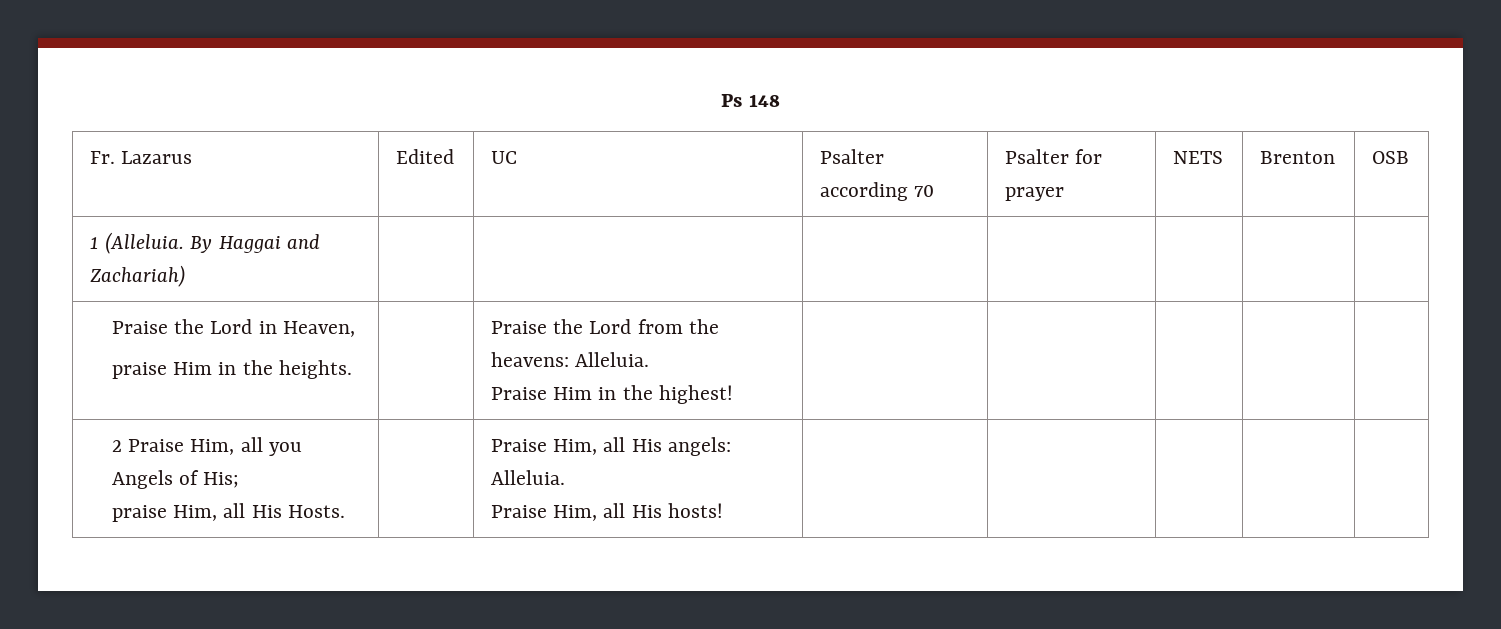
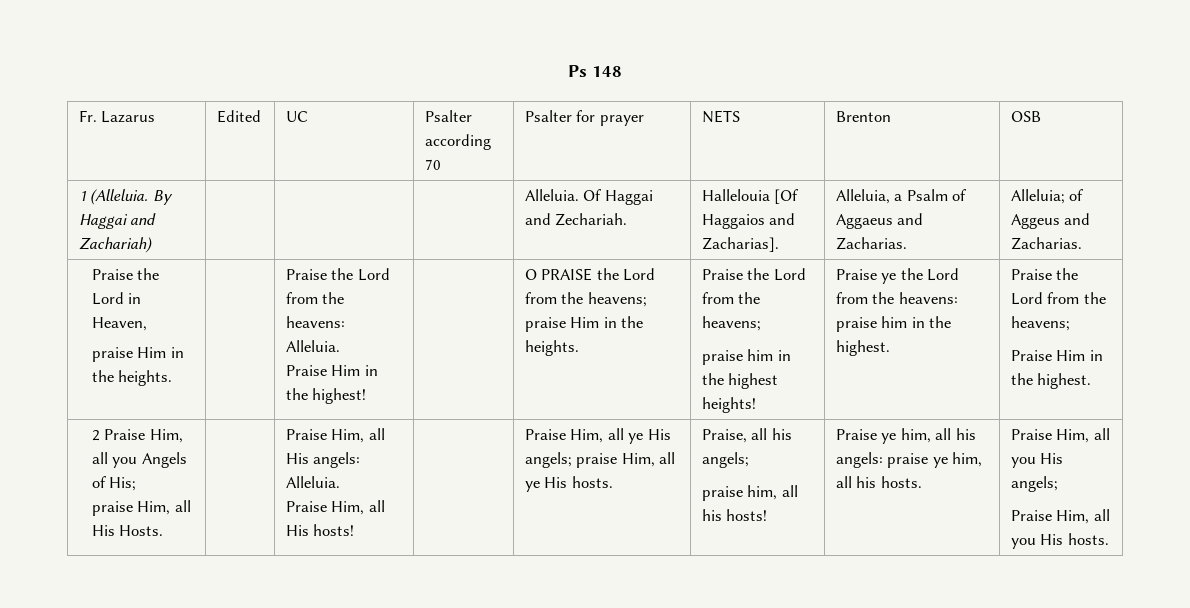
(185, 276) | | | -> [524,189,653,205] [524,213,628,226] [701,189,799,204] [701,213,796,229] [701,237,779,252] [835,189,967,204] [835,213,924,229] [835,237,907,250] [1010,189,1084,204] [1010,213,1091,229] [1010,237,1082,250] Alleluia. Of Haggai and Zechariah. | Hallelouia [Of Haggaios and Zacharias]. | Alleluia, a Psalm of Aggaeus and Zacharias. | Alleluia; of Aggeus and Zacharias.
(733, 394) | | | -> [524,268,656,281] [524,292,647,307] [524,316,644,332] [524,340,579,356] [701,268,806,281] [701,292,761,304] [701,316,761,331] [701,349,791,365] [701,373,779,389] [701,397,756,413] [835,268,960,284] [835,292,958,304] [835,316,952,332] [835,340,890,356] [1010,268,1079,280] [1010,292,1106,305] [1010,316,1070,331] [1010,350,1103,361] [1010,373,1092,389] O PRAISE the Lord from the heavens; praise Him in the heights. | Praise the Lord from the heavens; // praise him in the highest heights! | Praise ye the Lord from the heavens: praise him in the highest. | Praise the Lord from the heavens; // Praise Him in the highest.
(723, 510) | | | -> [524,428,671,444] [524,452,676,468] [524,476,613,492] [701,428,792,443] [701,452,749,468] [701,485,798,501] [701,509,768,521] [835,428,976,444] [835,452,983,468] [835,476,922,488] [1010,428,1110,443] [1010,453,1064,468] [1010,476,1058,492] [1010,509,1110,524] [1010,533,1109,549] Praise Him, all ye His angels; praise Him, all ye His hosts. | Praise, all his angels; // praise him, all his hosts! | Praise ye him, all his angels: praise ye him, all his hosts. | Praise Him, all you His angels; // Praise Him, all you His hosts.

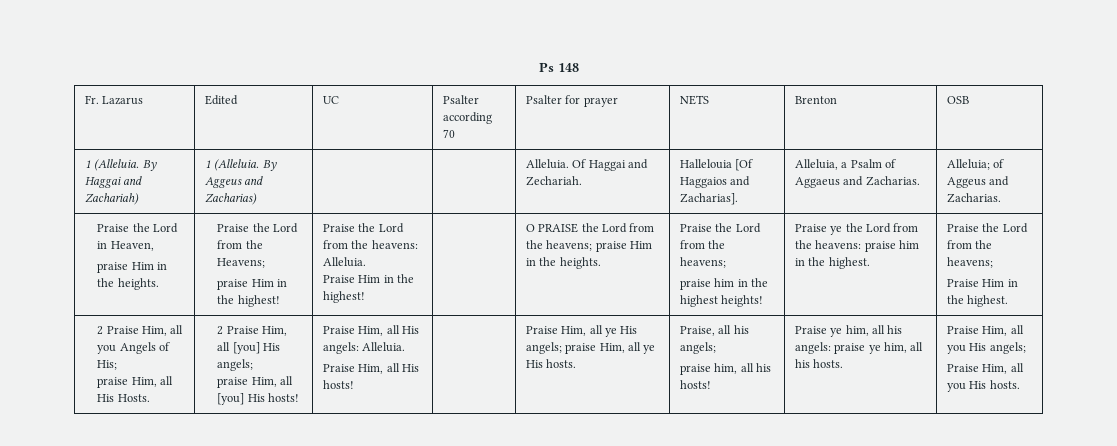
(152, 245) none -> [204,159,277,171] [204,176,264,188] [204,193,257,205] 1 (Alleluia. By Aggeus and Zacharias)
(173, 378) none -> [217,223,299,233] [217,240,263,249] [217,258,266,268] [217,279,288,290] [217,295,280,307] Praise the Lord from the Heavens; // praise Him in the highest!
(164, 530) none -> [217,326,288,336] [217,342,281,354] [217,359,254,371] [217,376,294,388] [217,393,300,405] 2 Praise Him, all [you] His angels; // praise Him, all [you] His hosts!

